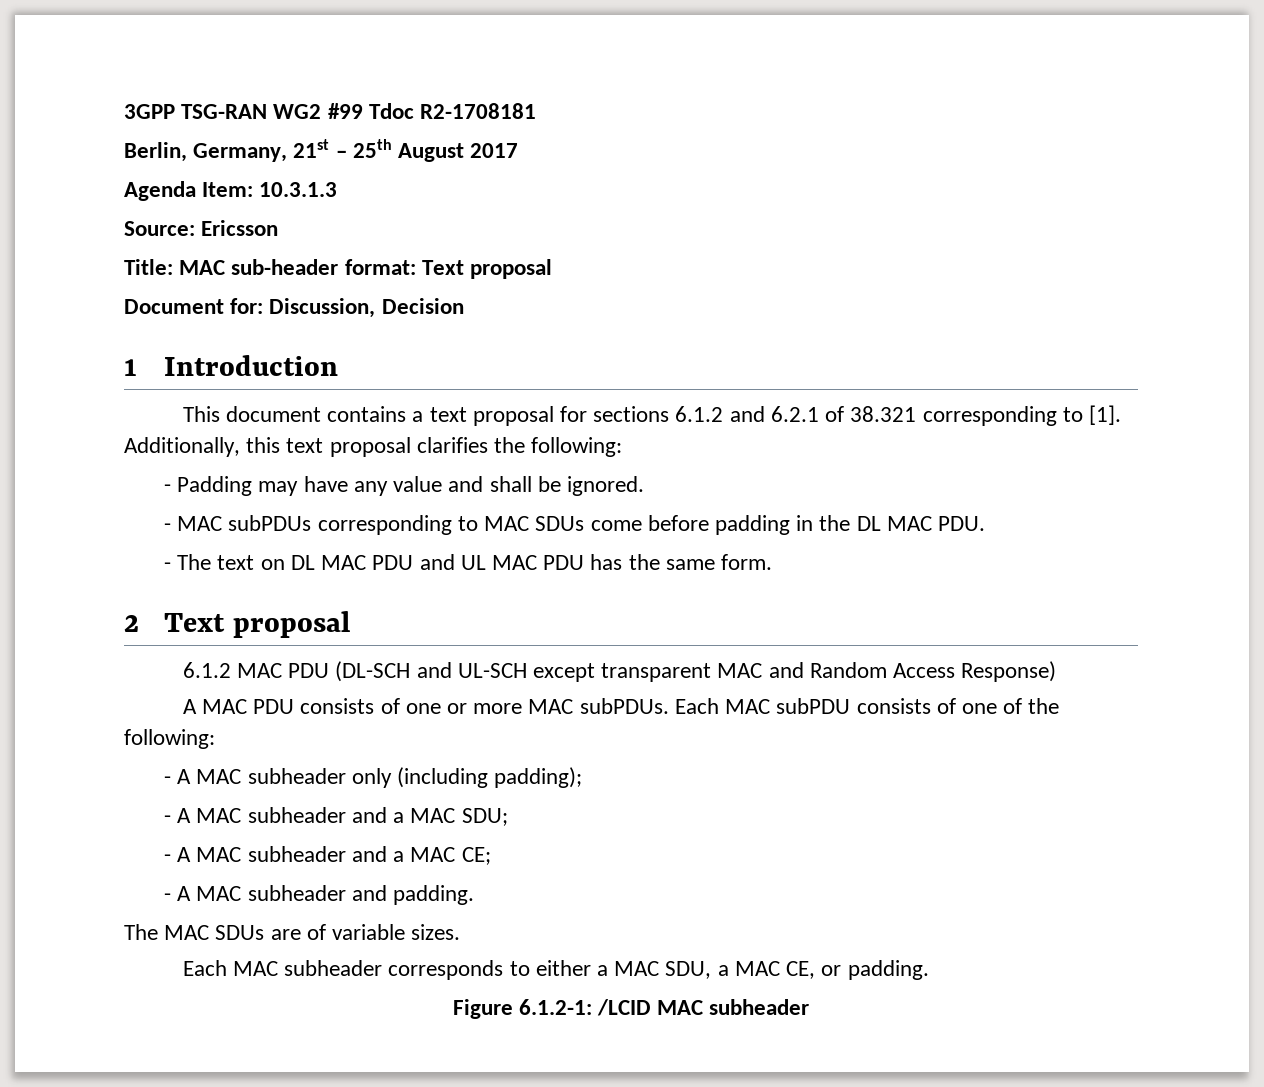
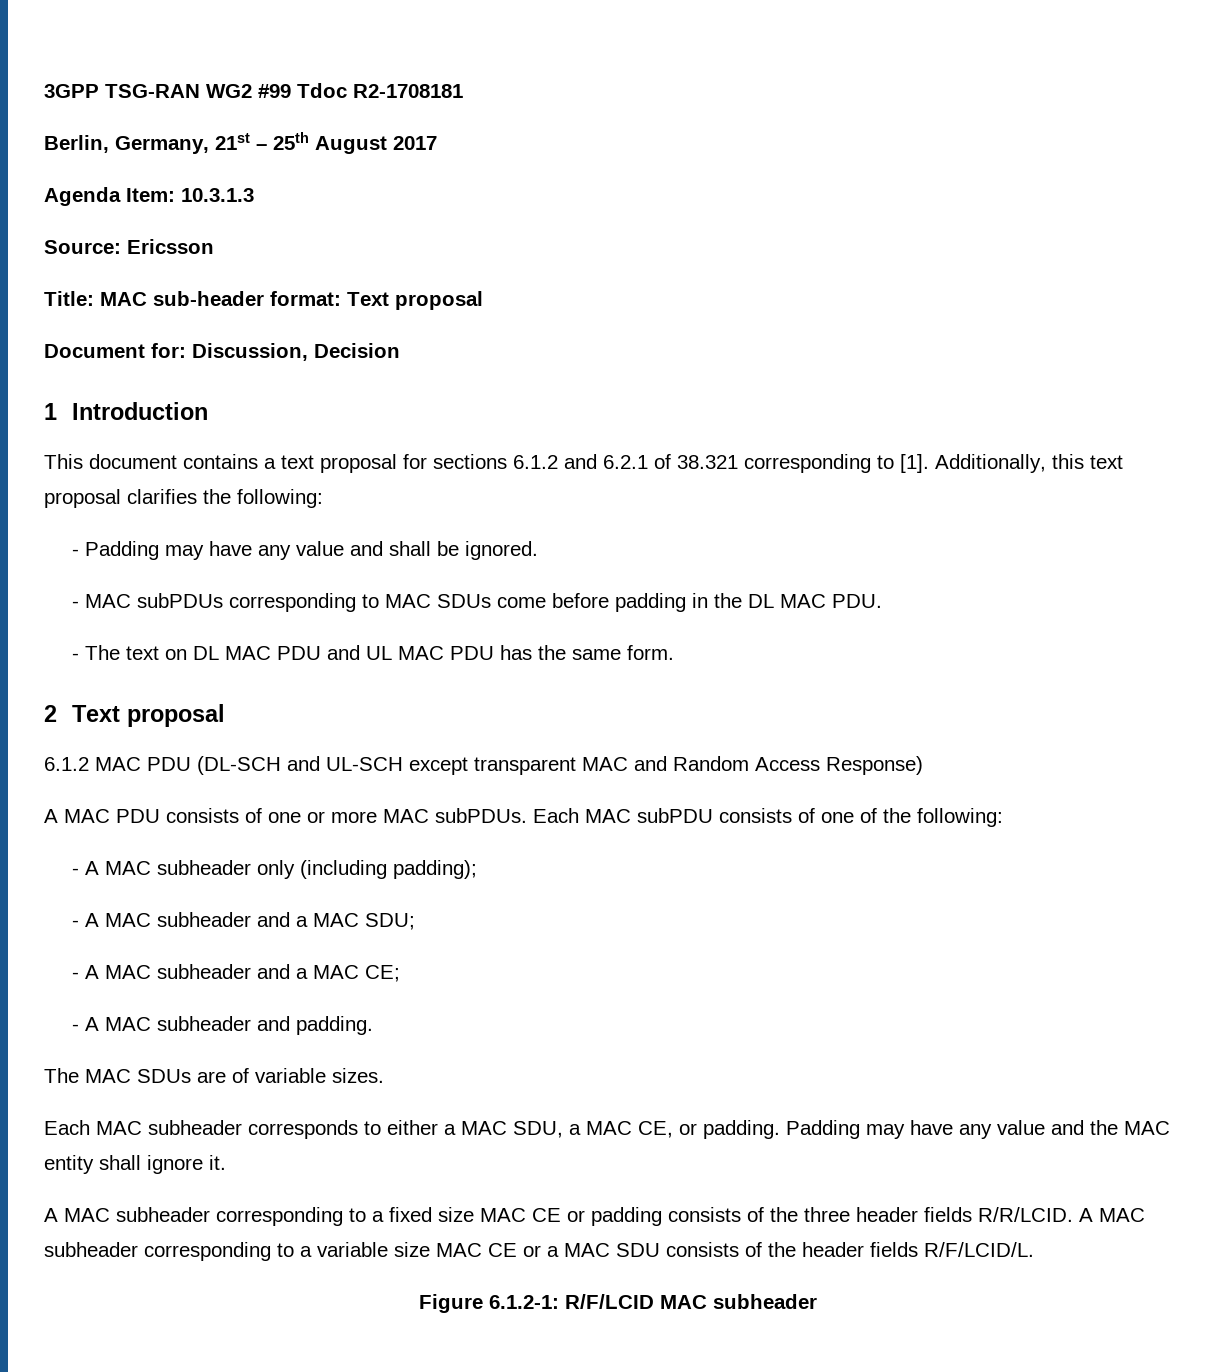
(929, 970) none -> [786,1120,1170,1139] [44,1155,226,1174] [44,1207,1145,1226] [44,1242,1034,1261] Padding may have any value and the MAC entity shall ignore it. // A MAC subheader corresponding to a fixed size MAC CE or padding consists of the three header fields R/R/LCID. A MAC subheader corresponding to a variable size MAC CE or a MAC SDU consists of the header fields R/F/LCID/L.
[597,999,651,1016] /LCID -> [565,1294,654,1309] R/F/LCID

